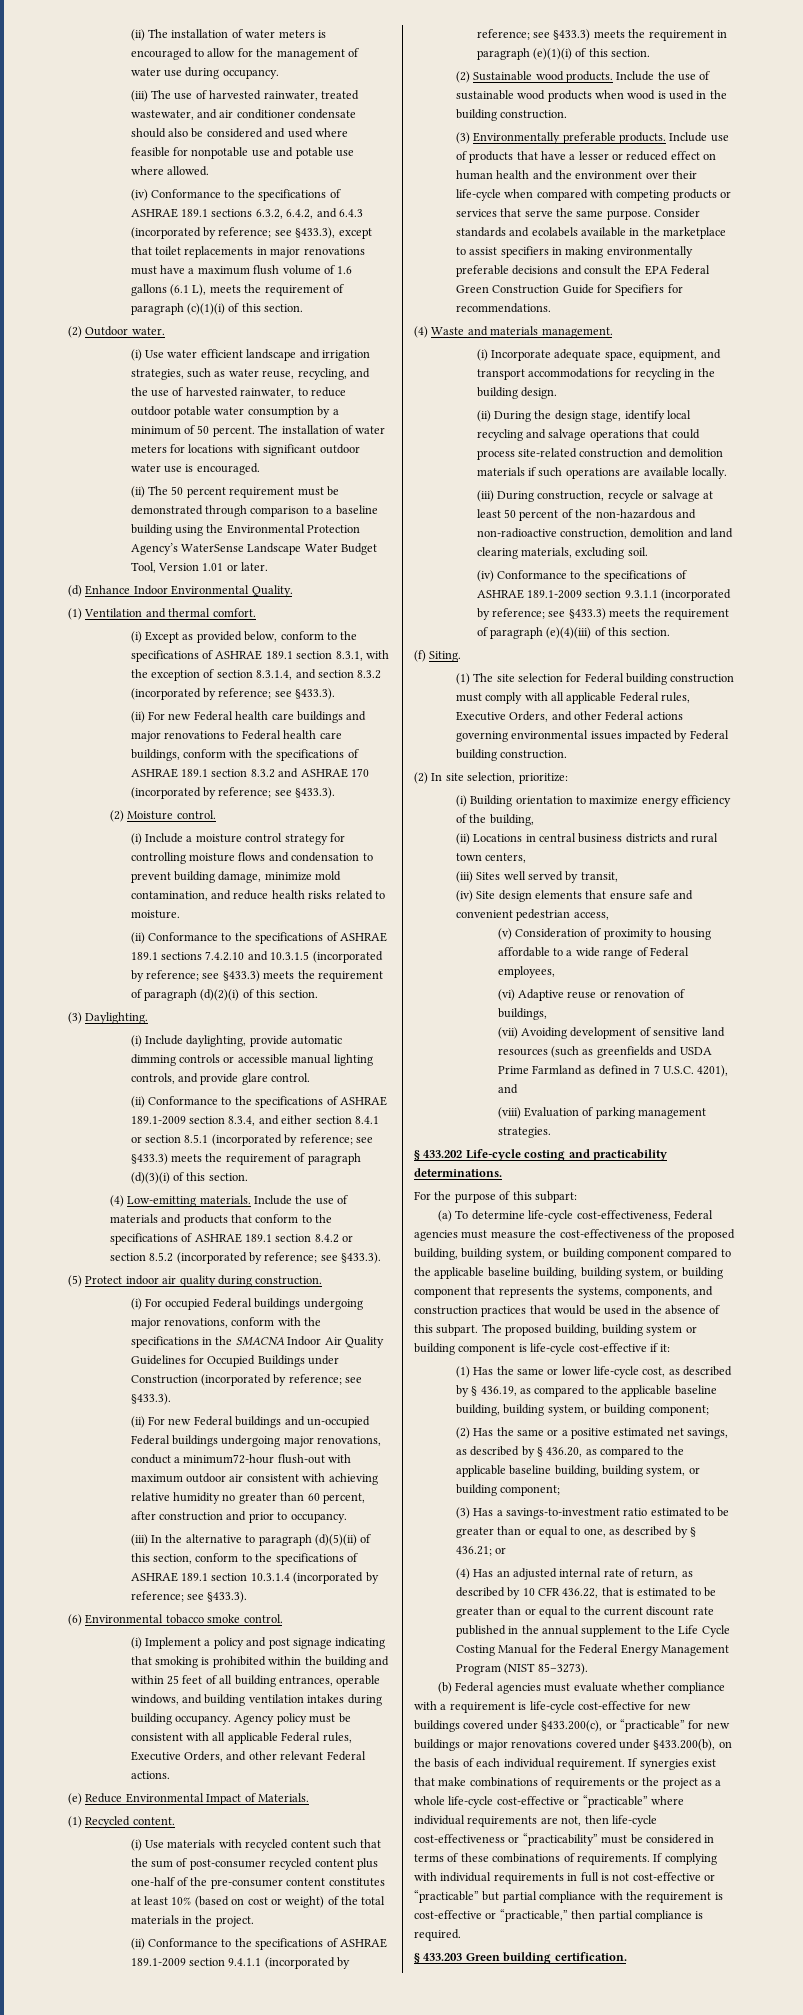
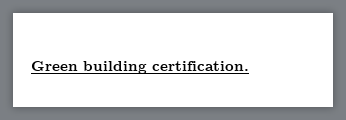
[130,29,326,41] [130,48,359,60] [130,67,279,79] [130,90,359,102] [130,109,357,120] [130,128,348,138] [130,147,354,159] [130,166,210,176] [130,189,341,201] [130,208,363,219] [130,227,372,239] [130,246,365,258] [130,265,353,275] [130,284,344,296] [130,303,304,315] [68,326,165,338] [130,349,370,361] [130,368,370,380] [130,387,346,398] [130,406,339,418] [130,425,386,437] [130,444,360,456] [130,463,260,475] [130,486,339,498] [130,505,378,517] [130,524,361,536] [130,543,378,555] [130,562,269,573] [68,585,293,597] [68,608,256,620] [130,631,358,643] [130,650,389,662] [130,669,382,681] [130,688,336,700] [130,711,367,723] [130,730,342,742] [130,749,359,761] [130,768,369,778] [130,787,336,799] [109,810,216,822] [130,833,345,845] [130,852,373,864] [130,871,342,883] [130,890,385,901] [130,910,180,919] [130,932,387,944] [130,951,383,963] [130,970,383,982] [130,989,318,1001] [68,1012,149,1024] [130,1035,343,1047] [130,1054,373,1066] [130,1073,311,1085] [130,1096,387,1108] [130,1115,379,1126] [130,1134,373,1146] [130,1153,361,1165] [130,1172,248,1184] [109,1195,349,1207] [109,1214,333,1226] [109,1233,354,1245] [109,1252,382,1264] [68,1275,323,1287] [130,1298,363,1310] [130,1317,322,1329] [130,1336,384,1348] [130,1355,340,1367] [130,1374,363,1386] [130,1393,171,1405] [130,1416,370,1428] [130,1435,382,1447] [130,1454,352,1464] [130,1473,378,1485] [130,1492,365,1504] [130,1511,347,1523] [130,1534,372,1546] [130,1553,358,1565] [130,1572,379,1584] [130,1591,248,1603] [68,1614,283,1626] [130,1637,386,1649] [130,1656,390,1668] [130,1675,381,1687] [130,1694,382,1706] [130,1713,351,1725] [130,1732,352,1744] [130,1751,366,1762] [130,1771,170,1779] [68,1793,309,1805] [68,1816,175,1828] [130,1839,382,1851] [130,1858,378,1870] [130,1877,385,1889] [130,1896,386,1908] [130,1915,254,1927] [130,1938,387,1950] [130,1957,351,1969] [476,29,727,41] [476,48,651,60] [455,71,711,83] [455,90,727,102] [455,109,568,121] [455,132,729,144] [455,151,717,163] [455,170,698,180] [455,189,732,201] [455,208,701,220] [455,227,727,239] [455,246,693,258] [455,265,711,277] [455,284,683,296] [455,303,551,313] [414,326,613,338] [476,349,721,361] [476,368,715,380] [476,387,558,399] [476,410,691,422] [476,429,700,441] [476,448,724,460] [476,467,727,479] [476,490,713,502] [476,509,696,521] [476,528,734,539] [476,547,648,559] [476,570,687,582] [476,589,732,601] [476,608,729,620] [476,627,670,639] [414,650,462,662] [455,673,735,685] [455,692,691,704] [455,711,683,722] [455,730,729,742] [455,749,568,761] [414,772,568,784] [455,795,732,807] [455,814,534,826] [455,833,719,845] [455,853,527,863] [455,871,618,883] [455,890,694,902] [455,909,609,921] [497,928,711,940] [497,947,689,959] [497,966,555,978] [497,989,685,1001] [497,1008,547,1020] [497,1027,725,1039] [497,1046,712,1058] [497,1065,729,1077] [497,1084,518,1094] [497,1107,707,1119] [497,1127,551,1138] [414,1149,667,1161] [414,1168,502,1177] [414,1191,577,1203] [438,1210,713,1222] [414,1229,735,1241] [414,1248,731,1260] [414,1267,723,1279] [414,1286,714,1298] [414,1305,721,1317] [414,1324,697,1336] [414,1343,671,1355] [455,1366,733,1378] [455,1385,717,1397] [455,1404,709,1416] [455,1427,729,1439] [455,1446,684,1458] [455,1465,700,1477] [455,1484,561,1496] [455,1507,730,1519] [455,1526,697,1538] [455,1546,507,1556] [455,1568,693,1580] [455,1587,717,1599] [455,1606,714,1618] [455,1625,730,1637] [455,1644,730,1656] [455,1663,588,1675] [438,1682,726,1694] [414,1701,691,1713] [414,1719,730,1732] [414,1739,732,1751] [414,1758,716,1770] [414,1777,722,1789] [414,1795,684,1808] [414,1815,657,1827] [414,1833,715,1846] [414,1853,717,1865] [414,1872,715,1884] [414,1890,723,1903] [414,1909,704,1922] [414,1929,461,1941] [414,1953,463,1963] (ii) The installation of water meters is encouraged to allow for the management of water use during occupancy. // (iii) The use of harvested rainwater, treated wastewater, and air conditioner condensate should also be considered and used where feasible for nonpotable use and potable use where allowed. // (iv) Conformance to the specifications of ASHRAE 189.1 sections 6.3.2, 6.4.2, and 6.4.3 (incorporated by reference; see §433.3), except that toilet replacements in major renovations must have a maximum flush volume of 1.6 gallons (6.1 L), meets the requirement of paragraph (c)(1)(i) of this section. // (2) Outdoor water. // (i) Use water efficient landscape and irrigation strategies, such as water reuse, recycling, and the use of harvested rainwater, to reduce outdoor potable water consumption by a minimum of 50 percent. The installation of water meters for locations with significant outdoor water use is encouraged. // (ii) The 50 percent requirement must be demonstrated through comparison to a baseline building using the Environmental Protection Agency’s WaterSense Landscape Water Budget Tool, Version 1.01 or later. // (d) Enhance Indoor Environmental Quality. // (1) Ventilation and thermal comfort. // (i) Except as provided below, conform to the specifications of ASHRAE 189.1 section 8.3.1, with the exception of section 8.3.1.4, and section 8.3.2 (incorporated by reference; see §433.3). // (ii) For new Federal health care buildings and major renovations to Federal health care buildings, conform with the specifications of ASHRAE 189.1 section 8.3.2 and ASHRAE 170 (incorporated by reference; see §433.3). // (2) Moisture control. // (i) Include a moisture control strategy for controlling moisture flows and condensation to prevent building damage, minimize mold contamination, and reduce health risks related to moisture. // (ii) Conformance to the specifications of ASHRAE 189.1 sections 7.4.2.10 and 10.3.1.5 (incorporated by reference; see §433.3) meets the requirement of paragraph (d)(2)(i) of this section. // (3) Daylighting. // (i) Include daylighting, provide automatic dimming controls or accessible manual lighting controls, and provide glare control. // (ii) Conformance to the specifications of ASHRAE 189.1-2009 section 8.3.4, and either section 8.4.1 or section 8.5.1 (incorporated by reference; see §433.3) meets the requirement of paragraph (d)(3)(i) of this section. // (4) Low-emitting materials. Include the use of materials and products that conform to the specifications of ASHRAE 189.1 section 8.4.2 or section 8.5.2 (incorporated by reference; see §433.3). // (5) Protect indoor air quality during construction. // (i) For occupied Federal buildings undergoing major renovations, conform with the specifications in the SMACNA Indoor Air Quality Guidelines for Occupied Buildings under Construction (incorporated by reference; see §433.3). // (ii) For new Federal buildings and un-occupied Federal buildings undergoing major renovations, conduct a minimum72-hour flush-out with maximum outdoor air consistent with achieving relative humidity no greater than 60 percent, after construction and prior to occupancy. // (iii) In the alternative to paragraph (d)(5)(ii) of this section, conform to the specifications of ASHRAE 189.1 section 10.3.1.4 (incorporated by reference; see §433.3). // (6) Environmental tobacco smoke control. // (i) Implement a policy and post signage indicating that smoking is prohibited within the building and within 25 feet of all building entrances, operable windows, and building ventilation intakes during building occupancy. Agency policy must be consistent with all applicable Federal rules, Executive Orders, and other relevant Federal actions. // (e) Reduce Environmental Impact of Materials. // (1) Recycled content. // (i) Use materials with recycled content such that the sum of post-consumer recycled content plus one-half of the pre-consumer content constitutes at least 10% (based on cost or weight) of the total materials in the project. // (ii) Conformance to the specifications of ASHRAE 189.1-2009 section 9.4.1.1 (incorporated by reference; see §433.3) meets the requirement in paragraph (e)(1)(i) of this section. // (2) Sustainable wood products. Include the use of sustainable wood products when wood is used in the building construction. // (3) Environmentally preferable products. Include use of products that have a lesser or reduced effect on human health and the environment over their life-cycle when compared with competing products or services that serve the same purpose. Consider standards and ecolabels available in the marketplace to assist specifiers in making environmentally preferable decisions and consult the EPA Federal Green Construction Guide for Specifiers for recommendations. // (4) Waste and materials management. // (i) Incorporate adequate space, equipment, and transport accommodations for recycling in the building design. // (ii) During the design stage, identify local recycling and salvage operations that could process site-related construction and demolition materials if such operations are available locally. // (iii) During construction, recycle or salvage at least 50 percent of the non-hazardous and non-radioactive construction, demolition and land clearing materials, excluding soil. // (iv) Conformance to the specifications of ASHRAE 189.1-2009 section 9.3.1.1 (incorporated by reference; see §433.3) meets the requirement of paragraph (e)(4)(iii) of this section. // (f) Siting. // (1) The site selection for Federal building construction must comply with all applicable Federal rules, Executive Orders, and other Federal actions governing environmental issues impacted by Federal building construction. // (2) In site selection, prioritize: // (i) Building orientation to maximize energy efficiency of the building, // (ii) Locations in central business districts and rural town centers, // (iii) Sites well served by transit, // (iv) Site design elements that ensure safe and convenient pedestrian access, // (v) Consideration of proximity to housing affordable to a wide range of Federal employees, // (vi) Adaptive reuse or renovation of buildings, // (vii) Avoiding development of sensitive land resources (such as greenfields and USDA Prime Farmland as defined in 7 U.S.C. 4201), and // (viii) Evaluation of parking management strategies. // § 433.202 Life-cycle costing and practicability determinations. // For the purpose of this subpart: // (a) To determine life-cycle cost-effectiveness, Federal agencies must measure the cost-effectiveness of the proposed building, building system, or building component compared to the applicable baseline building, building system, or building component that represents the systems, components, and construction practices that would be used in the absence of this subpart. The proposed building, building system or building component is life-cycle cost-effective if it: // (1) Has the same or lower life-cycle cost, as described by § 436.19, as compared to the applicable baseline building, building system, or building component; // (2) Has the same or a positive estimated net savings, as described by § 436.20, as compared to the applicable baseline building, building system, or building component; // (3) Has a savings-to-investment ratio estimated to be greater than or equal to one, as described by § 436.21; or // (4) Has an adjusted internal rate of return, as described by 10 CFR 436.22, that is estimated to be greater than or equal to the current discount rate published in the annual supplement to the Life Cycle Costing Manual for the Federal Energy Management Program (NIST 85–3273). // (b) Federal agencies must evaluate whether compliance with a requirement is life-cycle cost-effective for new buildings covered under §433.200(c), or “practicable” for new buildings or major renovations covered under §433.200(b), on the basis of each individual requirement. If synergies exist that make combinations of requirements or the project as a whole life-cycle cost-effective or “practicable” where individual requirements are not, then life-cycle cost-effectiveness or “practicability” must be considered in terms of these combinations of requirements. If complying with individual requirements in full is not cost-effective or “practicable” but partial compliance with the requirement is cost-effective or “practicable,” then partial compliance is required. // § 433.203 -> (31, 66) none

